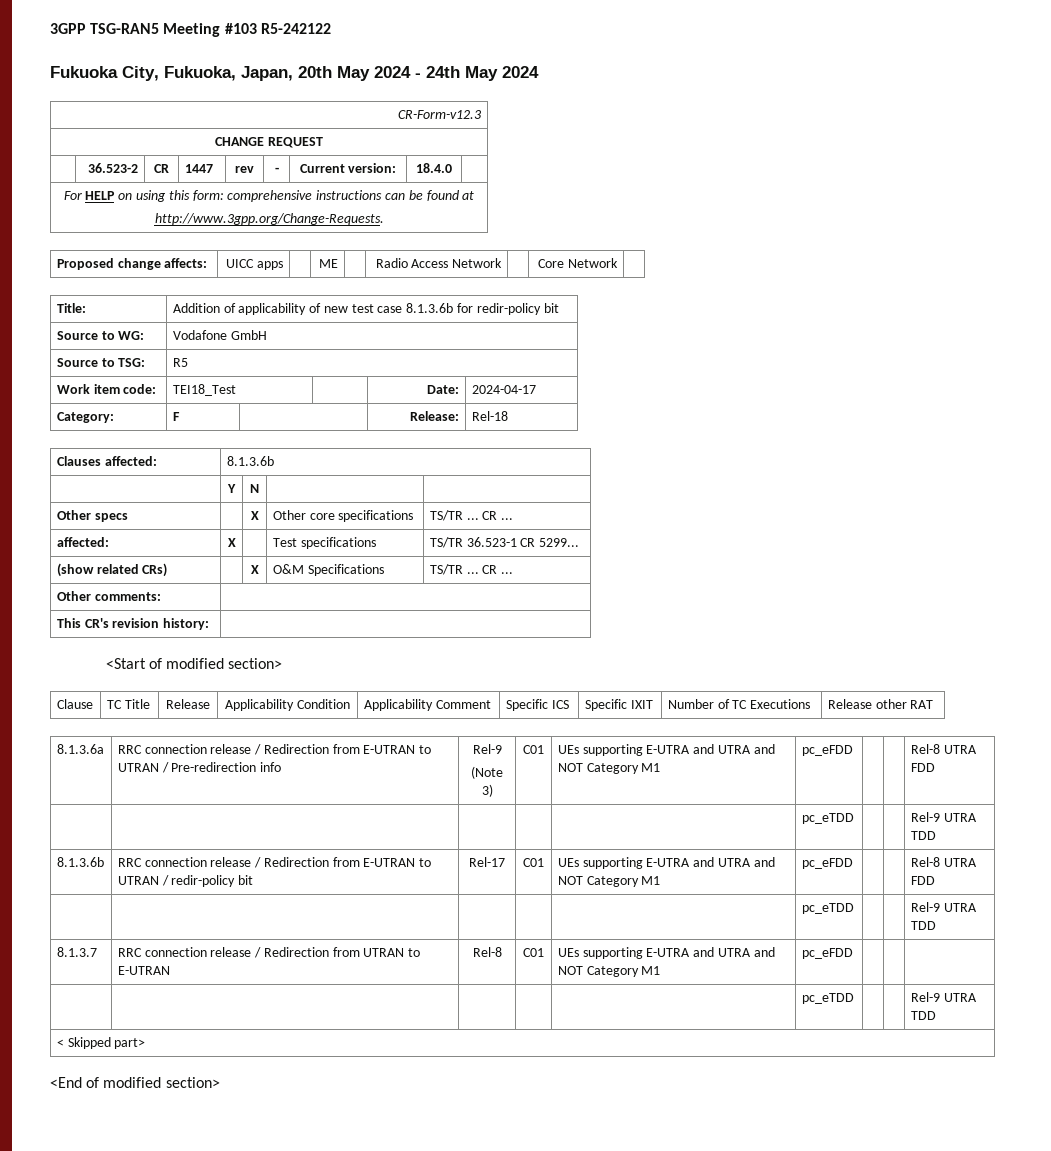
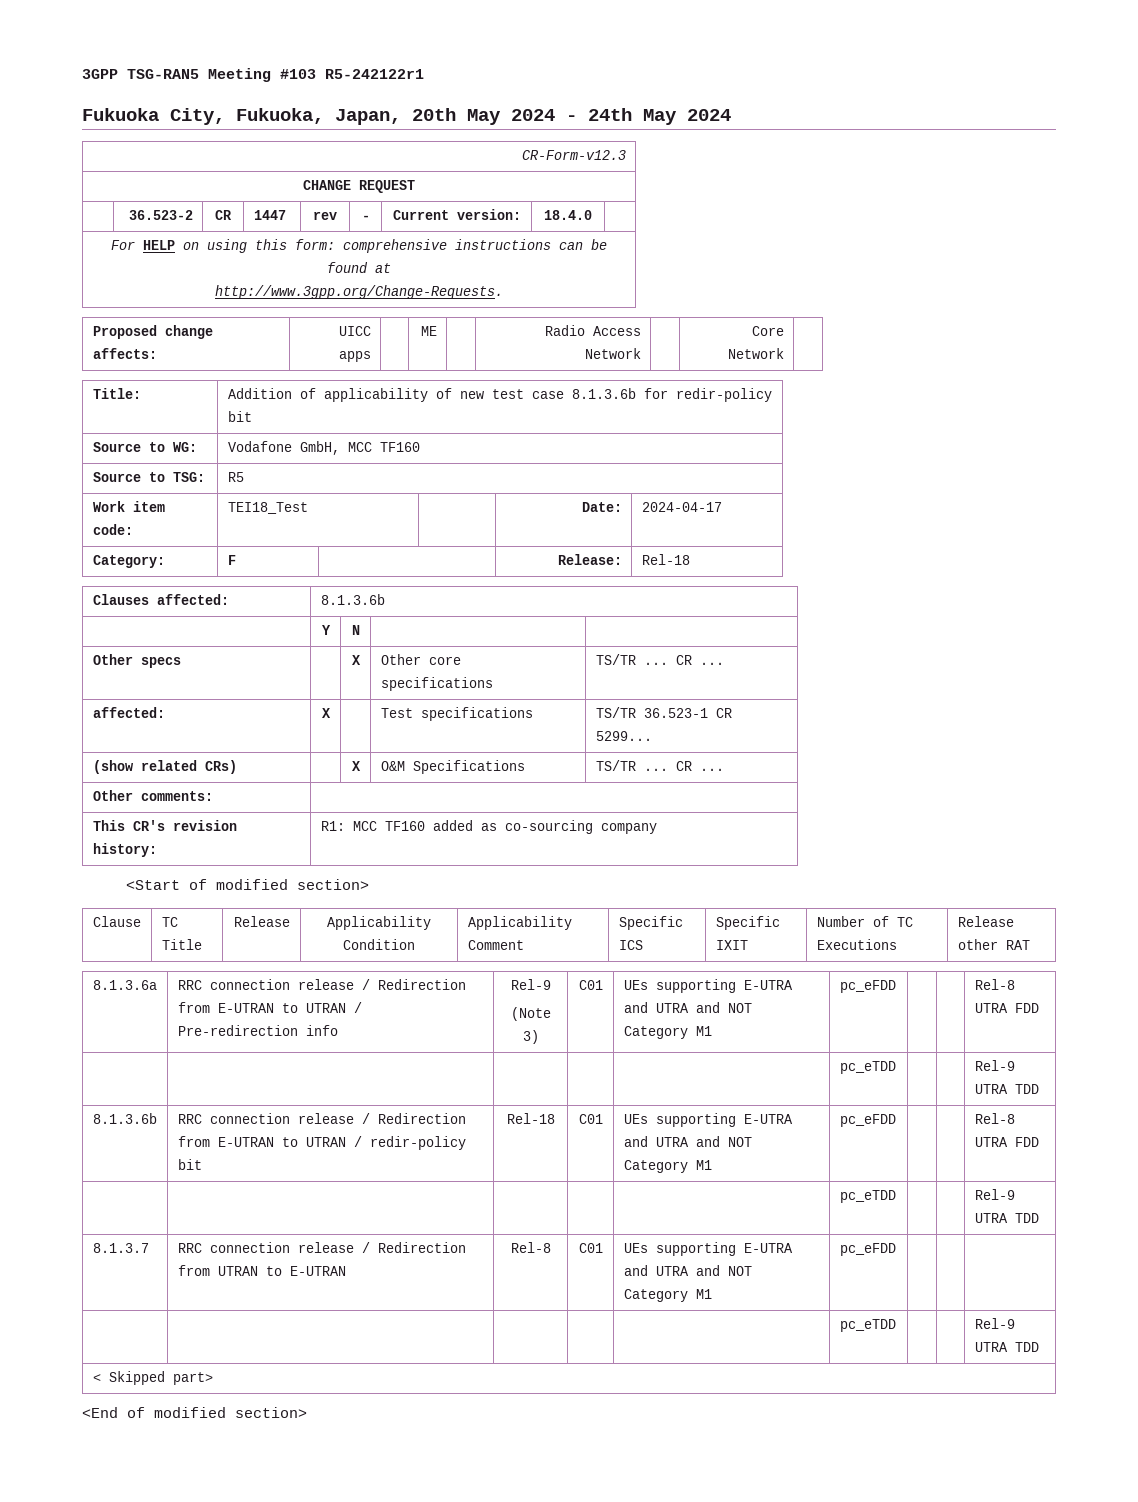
[260,23,331,34] R5-242122 -> [325,69,424,79] R5-242122r1
[230,330,267,340] GmbH -> [299,441,420,455] GmbH, MCC TF160
(210, 624) none -> [320,820,657,834] R1: MCC TF160 added as co-sourcing company
[469,857,505,867] Rel-17 -> [506,1113,555,1124] Rel-18

